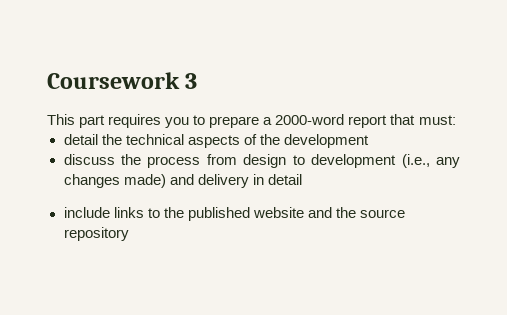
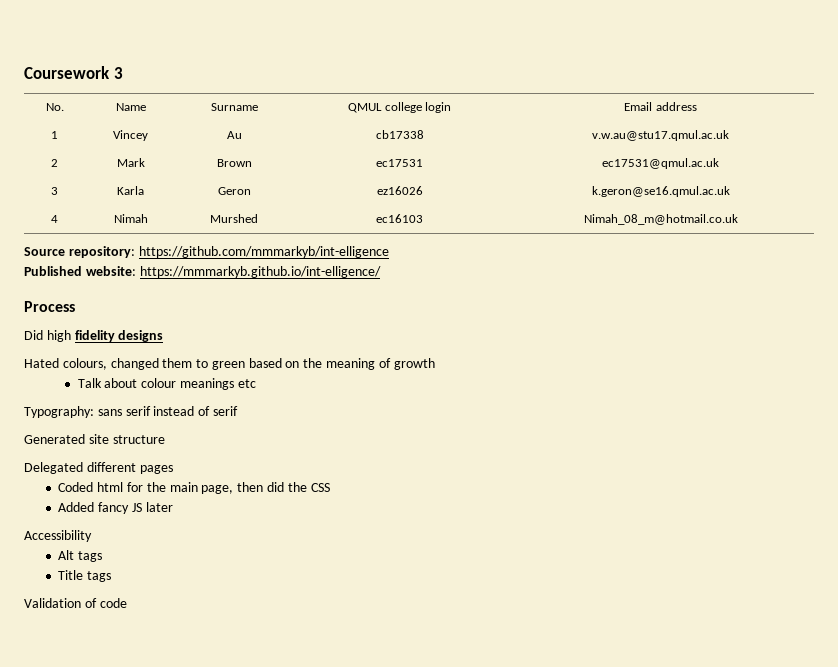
[47,114,456,128] [63,134,369,148] [63,154,460,168] [63,174,302,188] [63,207,405,221] [63,227,129,241] // This part requires you to prepare a 2000-word report that must: // detail the technical aspects of the development // discuss the process from design to development (i.e., any changes made) and delivery in detail // include links to the published website and the source repository -> [45,103,64,111] [115,103,146,111] [210,103,258,111] [348,102,451,113] [624,102,697,111] [51,131,58,139] [113,130,148,141] [226,131,242,139] [375,130,424,139] [592,130,729,141] [51,159,58,167] [116,158,145,167] [216,159,252,167] [376,159,424,167] [602,158,719,169] [51,187,58,195] [117,186,144,195] [217,187,251,195] [376,186,423,195] [591,186,730,197] [51,215,58,223] [113,214,148,223] [210,214,258,223] [376,214,424,223] [583,214,738,225] [24,246,389,258] [24,266,381,278] [24,301,75,312] [24,330,164,342] [24,358,435,370] [77,378,256,390] [24,406,238,418] [24,434,165,444] [24,462,173,474] [58,482,330,494] [58,502,173,514] [24,530,92,542] [58,550,103,562] [58,570,112,582] [24,598,127,608] // No. | Name | Surname | QMUL college login | Email address // 1 | Vincey | Au | cb17338 | v.w.au@stu17.qmul.ac.uk // 2 | Mark | Brown | ec17531 | ec17531@qmul.ac.uk // 3 | Karla | Geron | ez16026 | k.geron@se16.qmul.ac.uk // 4 | Nimah | Murshed | ec16103 | Nimah_08_m@hotmail.co.uk // Source repository: https://github.com/mmmarkyb/int-elligence // Published website: https://mmmarkyb.github.io/int-elligence/ // Process // Did high fidelity designs // Hated colours, changed them to green based on the meaning of growth // Talk about colour meanings etc // Typography: sans serif instead of serif // Generated site structure // Delegated different pages // Coded html for the main page, then did the CSS // Added fancy JS later // Accessibility // Alt tags // Title tags // Validation of code

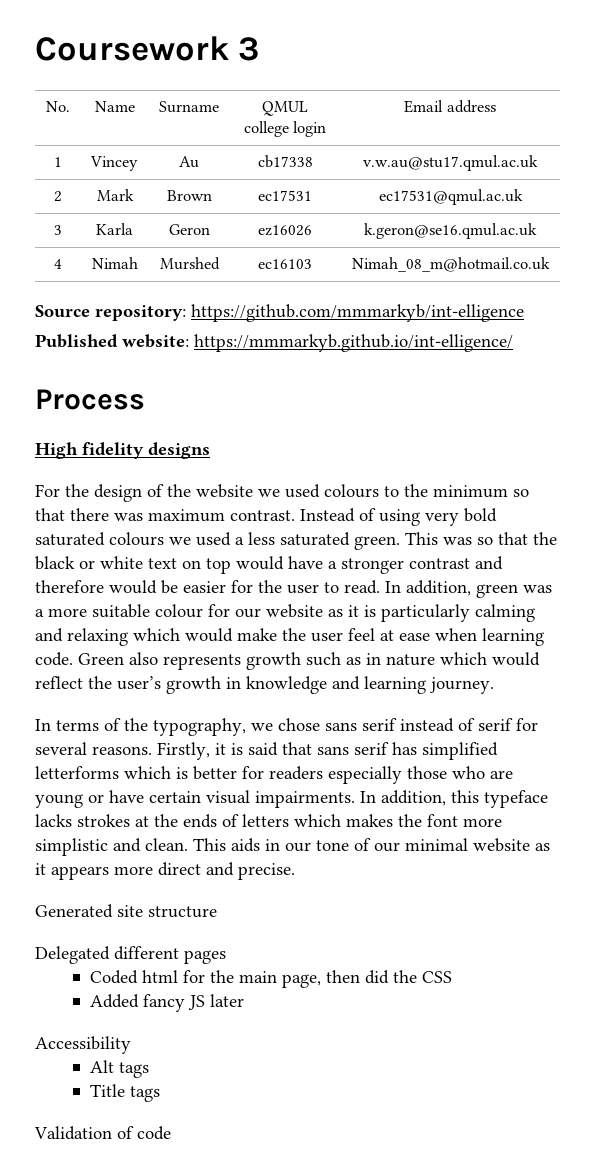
[24,330,71,342] Did high -> [35,442,78,459] High
[24,358,435,370] [77,378,256,390] [24,406,94,418] Hated colours, changed them to green based on the meaning of growth // Talk about colour meanings etc // Typography: -> [35,484,529,502] [35,508,497,526] [35,532,557,550] [35,556,503,574] [35,580,552,598] [35,604,535,622] [35,628,544,646] [35,652,540,670] [35,676,494,694] [35,718,320,736] For the design of the website we used colours to the minimum so that there was maximum contrast. Instead of using very bold saturated colours we used a less saturated green. This was so that the black or white text on top would have a stronger contrast and therefore would be easier for the user to read. In addition, green was a more suitable colour for our website as it is particularly calming and relaxing which would make the user feel at ease when learning code. Green also represents growth such as in nature which would reflect the user’s growth in knowledge and learning journey. // In terms of the typography, we chose
(238, 411) none -> [516,718,538,731] [35,742,498,760] [35,766,513,784] [35,790,548,808] [35,814,502,828] [35,838,550,856] [35,862,295,880] for several reasons. Firstly, it is said that sans serif has simplified letterforms which is better for readers especially those who are young or have certain visual impairments. In addition, this typeface lacks strokes at the ends of letters which makes the font more simplistic and clean. This aids in our tone of our minimal website as it appears more direct and precise.

